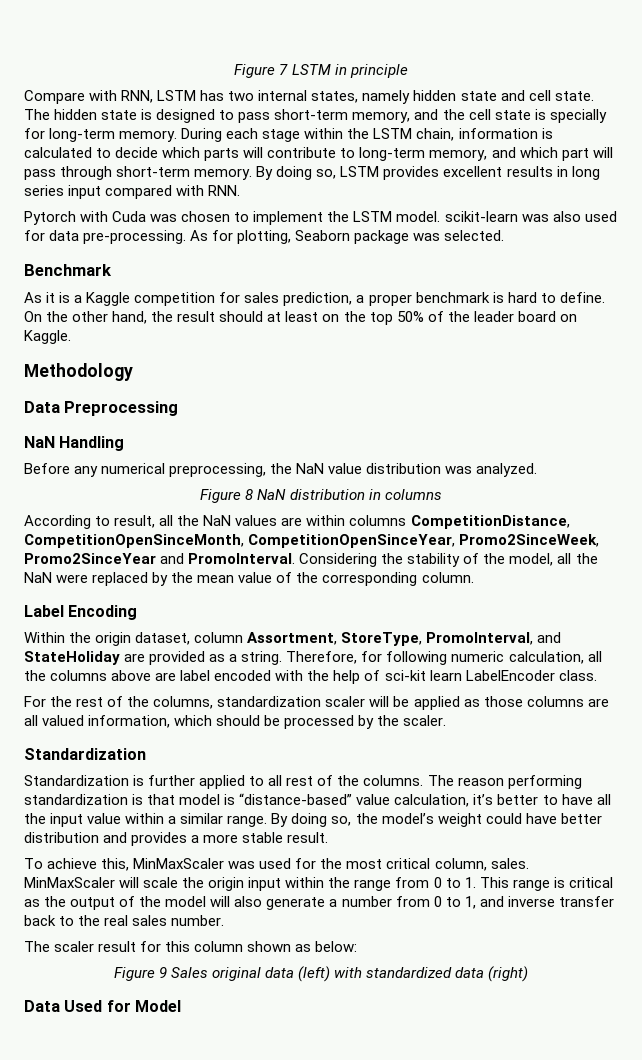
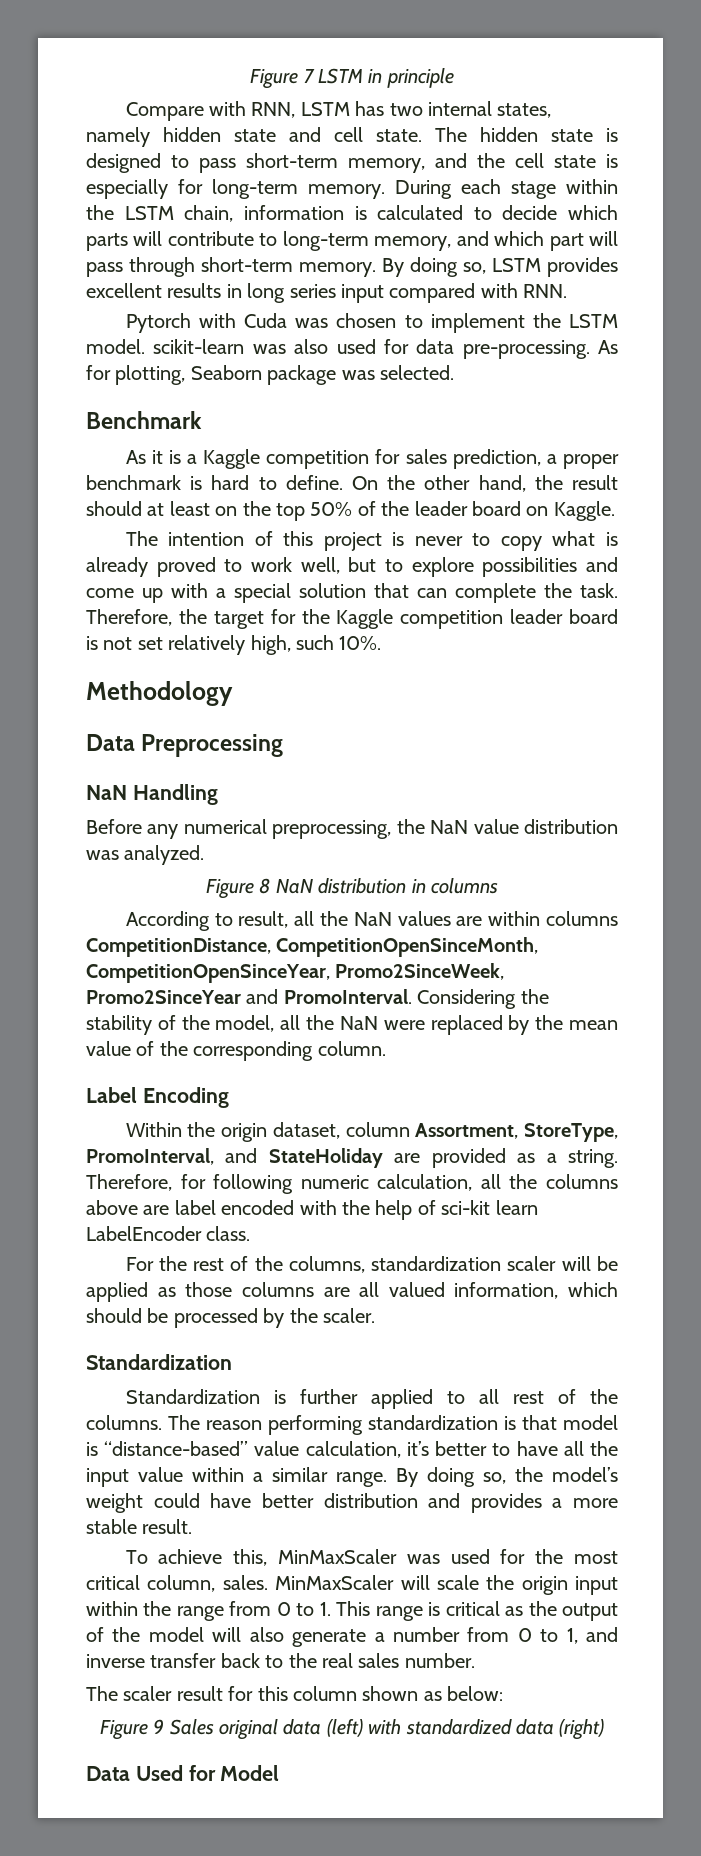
[549,109,607,123] specially -> [86,179,168,199] especially
(71, 337) none -> [125,531,618,551] [86,557,618,577] [86,583,618,603] [86,609,618,629] [86,635,382,655] // The intention of this project is never to copy what is already proved to work well, but to explore possibilities and come up with a special solution that can complete the task. Therefore, the target for the Kaggle competition leader board is not set relatively high, such 10%.

